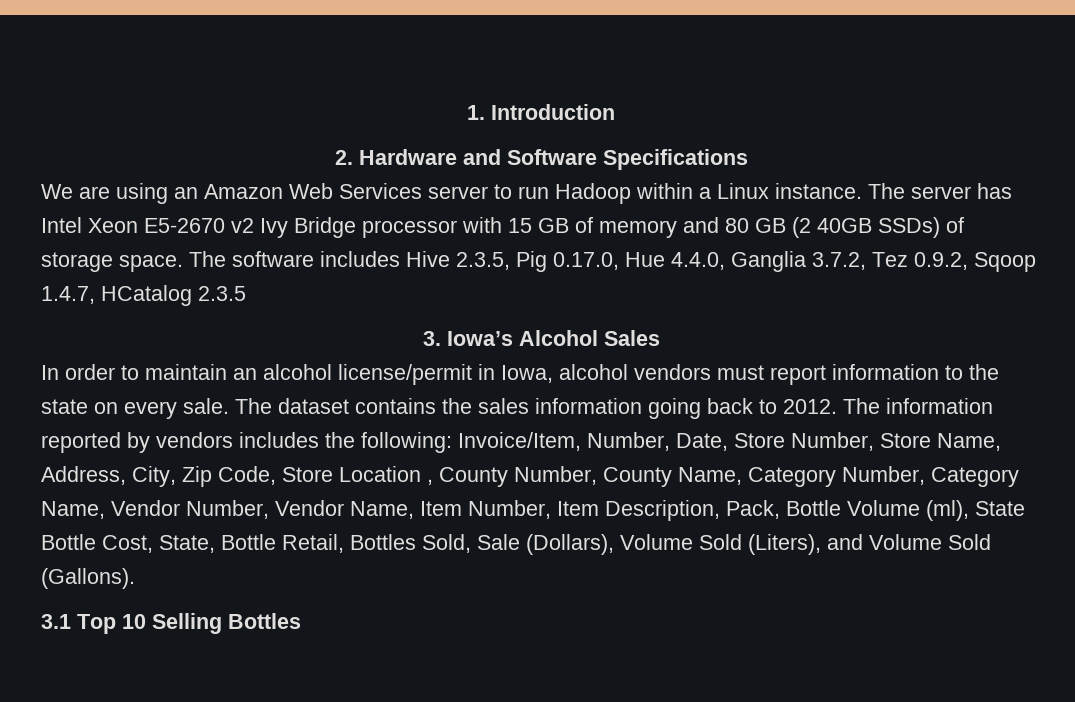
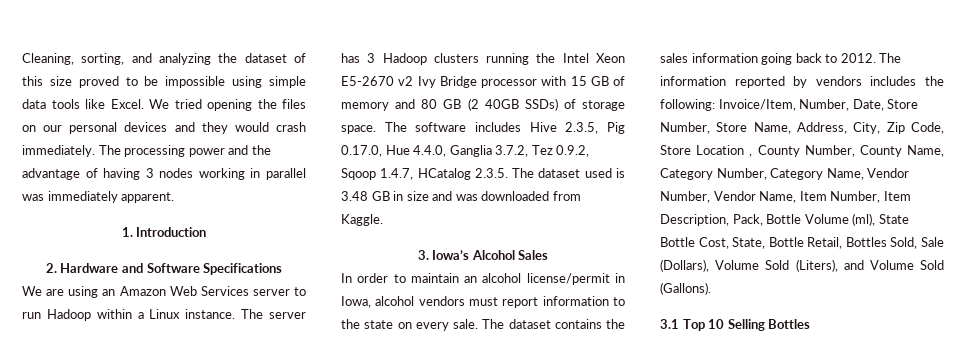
(467, 112) none -> [22,53,307,65] [22,76,306,88] [22,99,306,111] [22,122,306,134] [22,145,271,157] [22,168,307,180] [22,191,175,203] Cleaning, sorting, and analyzing the dataset of this size proved to be impossible using simple data tools like Excel. We tried opening the files on our personal devices and they would crash immediately. The processing power and the advantage of having 3 nodes working in parallel was immediately apparent. //
(1012, 191) none -> [367,53,556,65] 3 Hadoop clusters running the
[198,286,246,301] 2.3.5 -> [474,168,625,178] [341,191,581,201] [341,214,383,226] 2.3.5. The dataset used is 3.48 GB in size and was downloaded from Kaggle.

